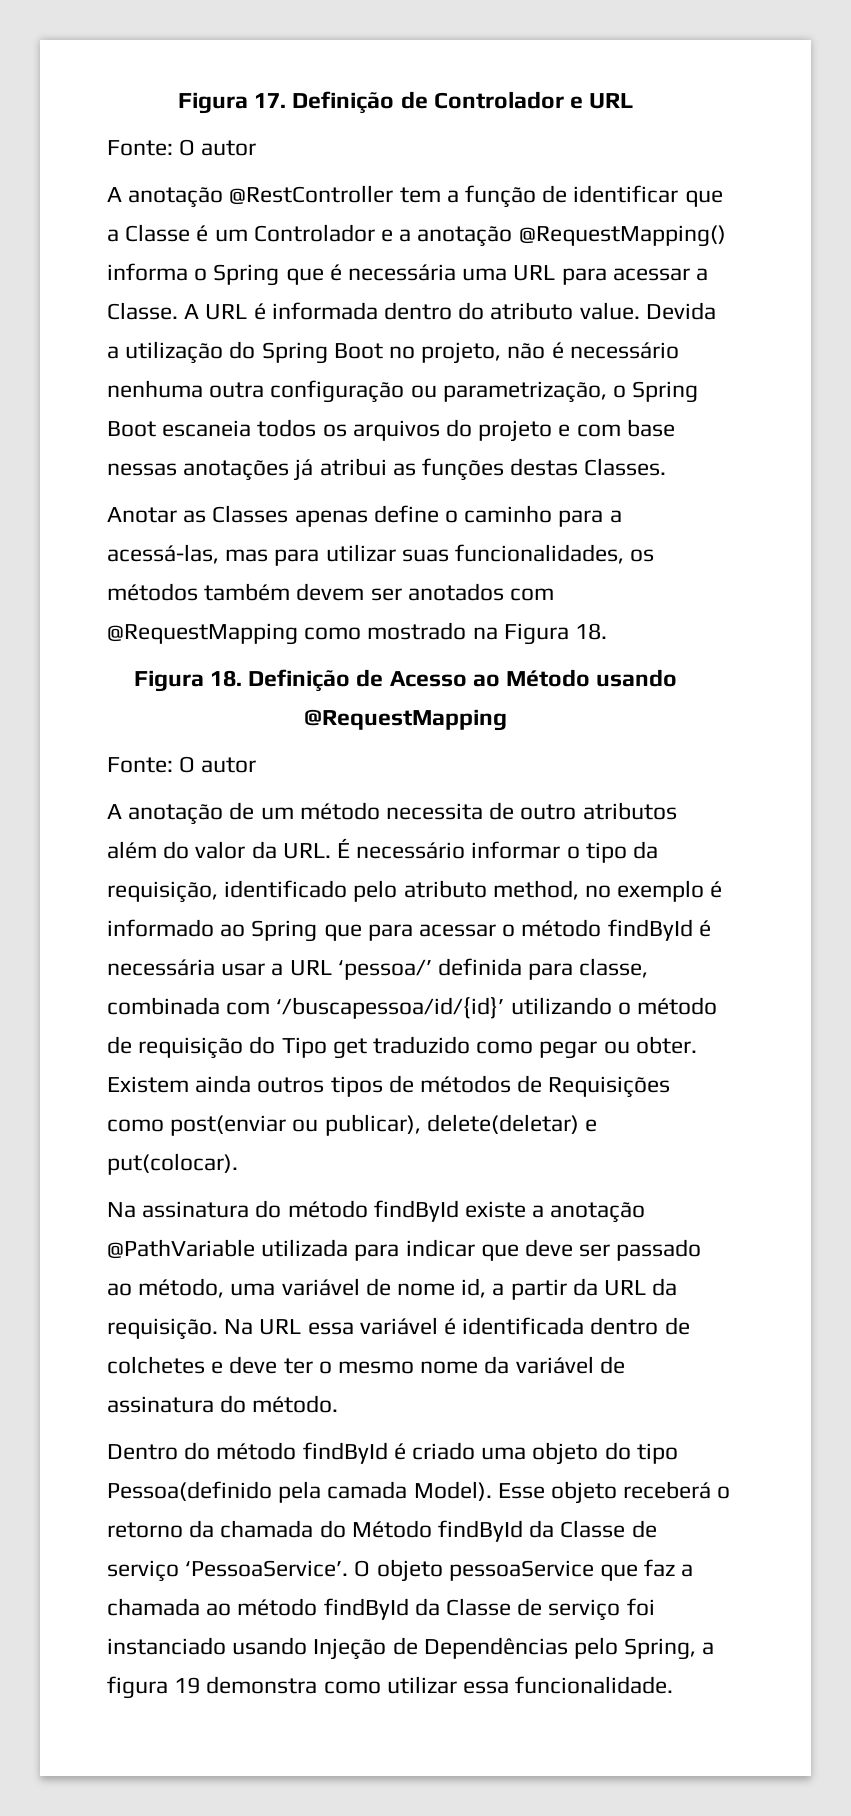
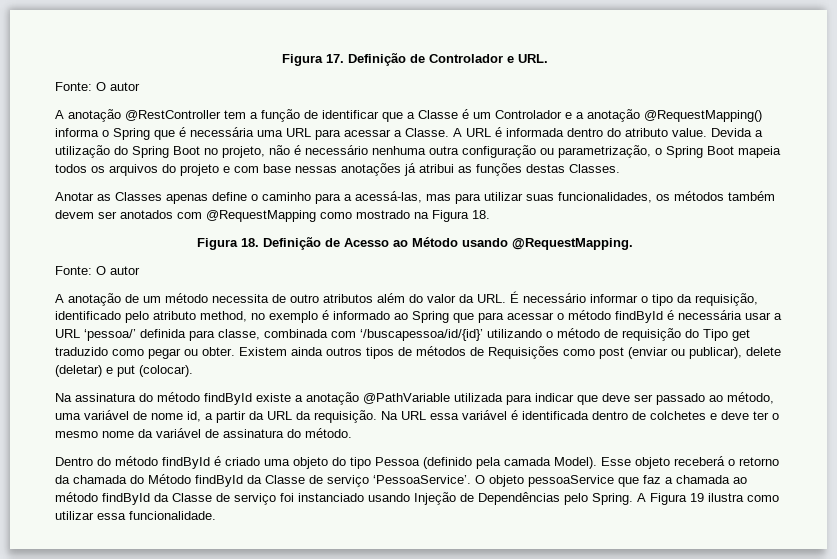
[589,93,634,109] URL -> [518,54,548,63] URL.
[162,420,252,437] escaneia -> [737,146,781,158] mapeia
[304,709,507,731] @RequestMapping -> [512,238,633,250] @RequestMapping.
[170,1114,597,1136] [106,1153,238,1175] post(enviar ou publicar), delete(deletar) e put(colocar). -> [598,347,781,359] [54,365,193,377] post (enviar ou publicar), delete (deletar) e put (colocar).
[106,1481,272,1501] Pessoa(definido -> [374,457,472,469] Pessoa (definido
[624,1638,715,1660] [106,1676,318,1699] Spring, a figura 19 demonstra -> [591,493,744,505] Spring. A Figura 19 ilustra

